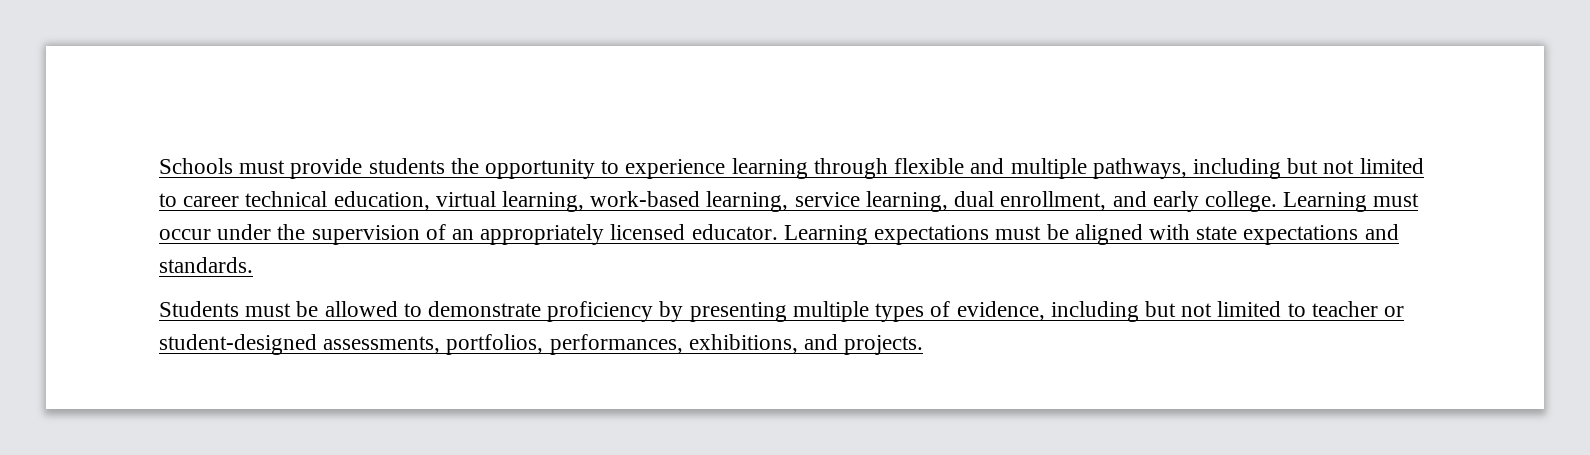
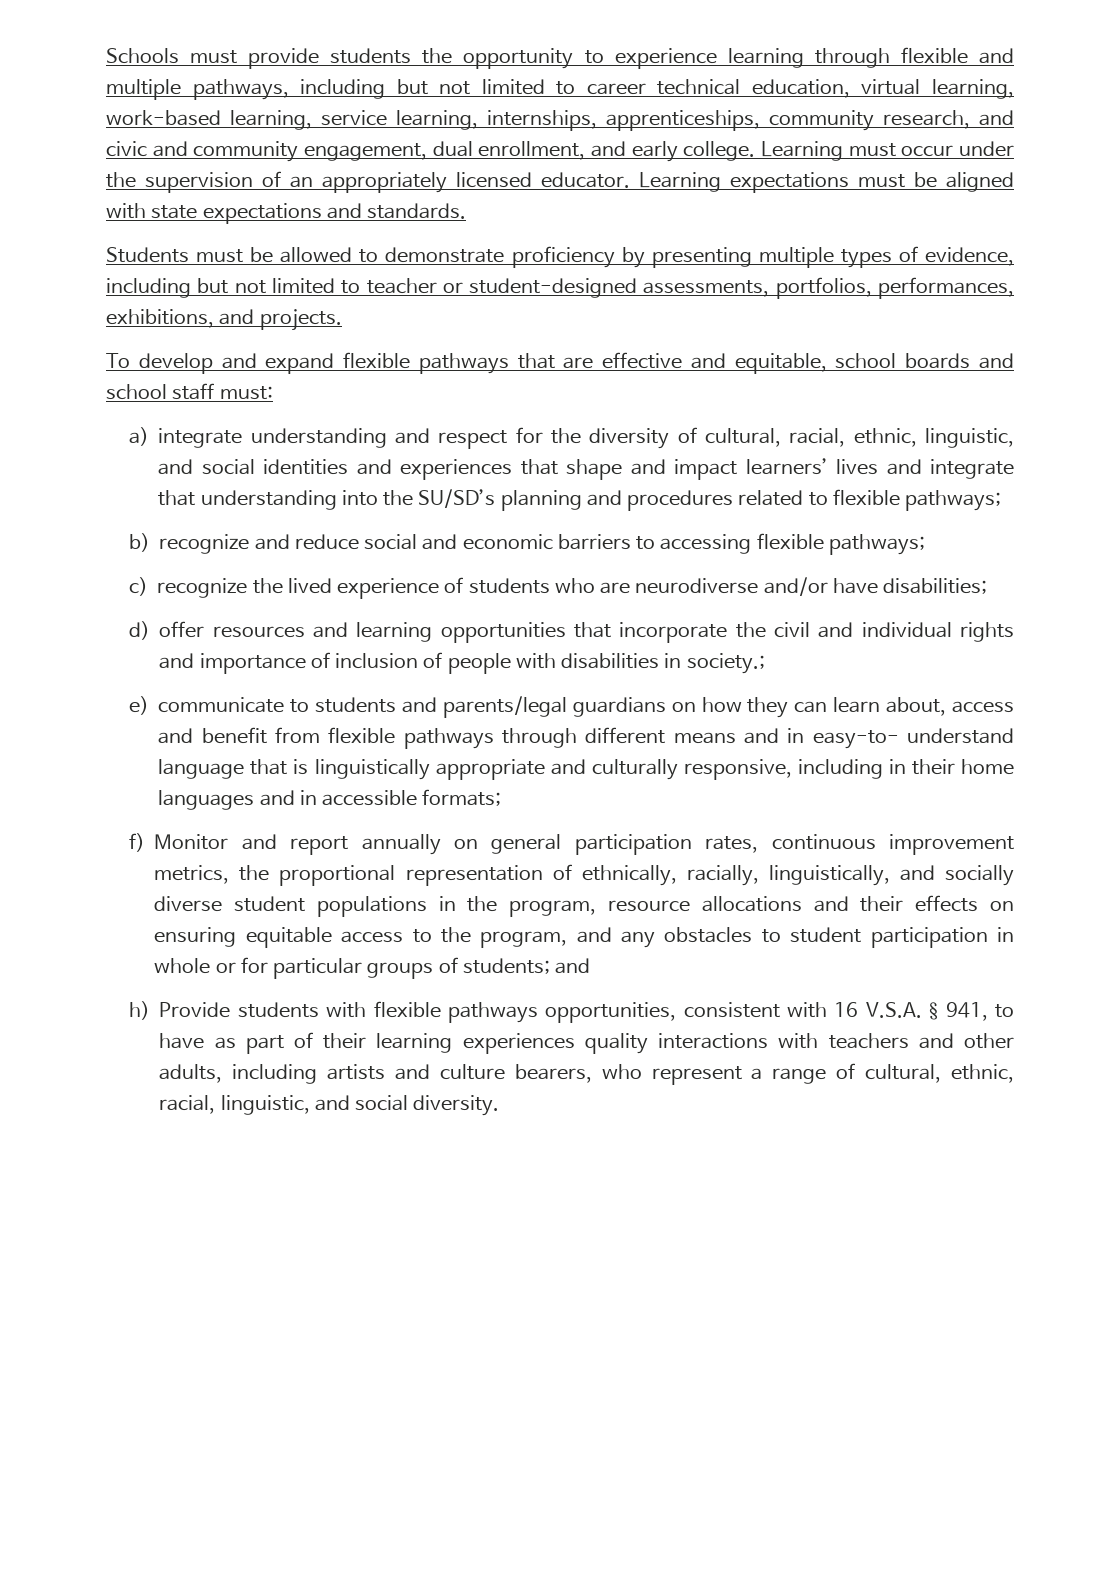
(948, 201) none -> [487,110,1015,131] [106,141,427,162] internships, apprenticeships, community research, and civic and community engagement,
(924, 345) none -> [106,352,1015,374] [106,383,273,400] [128,427,1014,449] [158,458,1014,480] [158,489,1002,511] [128,533,925,555] [128,577,988,599] [128,621,1015,643] [159,652,765,674] [128,696,1014,718] [158,727,1015,749] [158,759,1014,780] [158,789,502,810] [128,833,1015,855] [154,864,1014,886] [154,895,1014,917] [154,927,1014,948] [154,957,591,979] [128,1001,1014,1023] [159,1032,1014,1054] [159,1063,1014,1085] [159,1095,500,1116] // To develop and expand flexible pathways that are effective and equitable, school boards and school staff must: // a) integrate understanding and respect for the diversity of cultural, racial, ethnic, linguistic, and social identities and experiences that shape and impact learners’ lives and integrate that understanding into the SU/SD’s planning and procedures related to flexible pathways; // b) recognize and reduce social and economic barriers to accessing flexible pathways; // c) recognize the lived experience of students who are neurodiverse and/or have disabilities; // d) offer resources and learning opportunities that incorporate the civil and individual rights and importance of inclusion of people with disabilities in society.; // e) communicate to students and parents/legal guardians on how they can learn about, access and benefit from flexible pathways through different means and in easy-to- understand language that is linguistically appropriate and culturally responsive, including in their home languages and in accessible formats; // f) Monitor and report annually on general participation rates, continuous improvement metrics, the proportional representation of ethnically, racially, linguistically, and socially diverse student populations in the program, resource allocations and their effects on ensuring equitable access to the program, and any obstacles to student participation in whole or for particular groups of students; and // h) Provide students with flexible pathways opportunities, consistent with 16 V.S.A. § 941, to have as part of their learning experiences quality interactions with teachers and other adults, including artists and culture bearers, who represent a range of cultural, ethnic, racial, linguistic, and social diversity.

